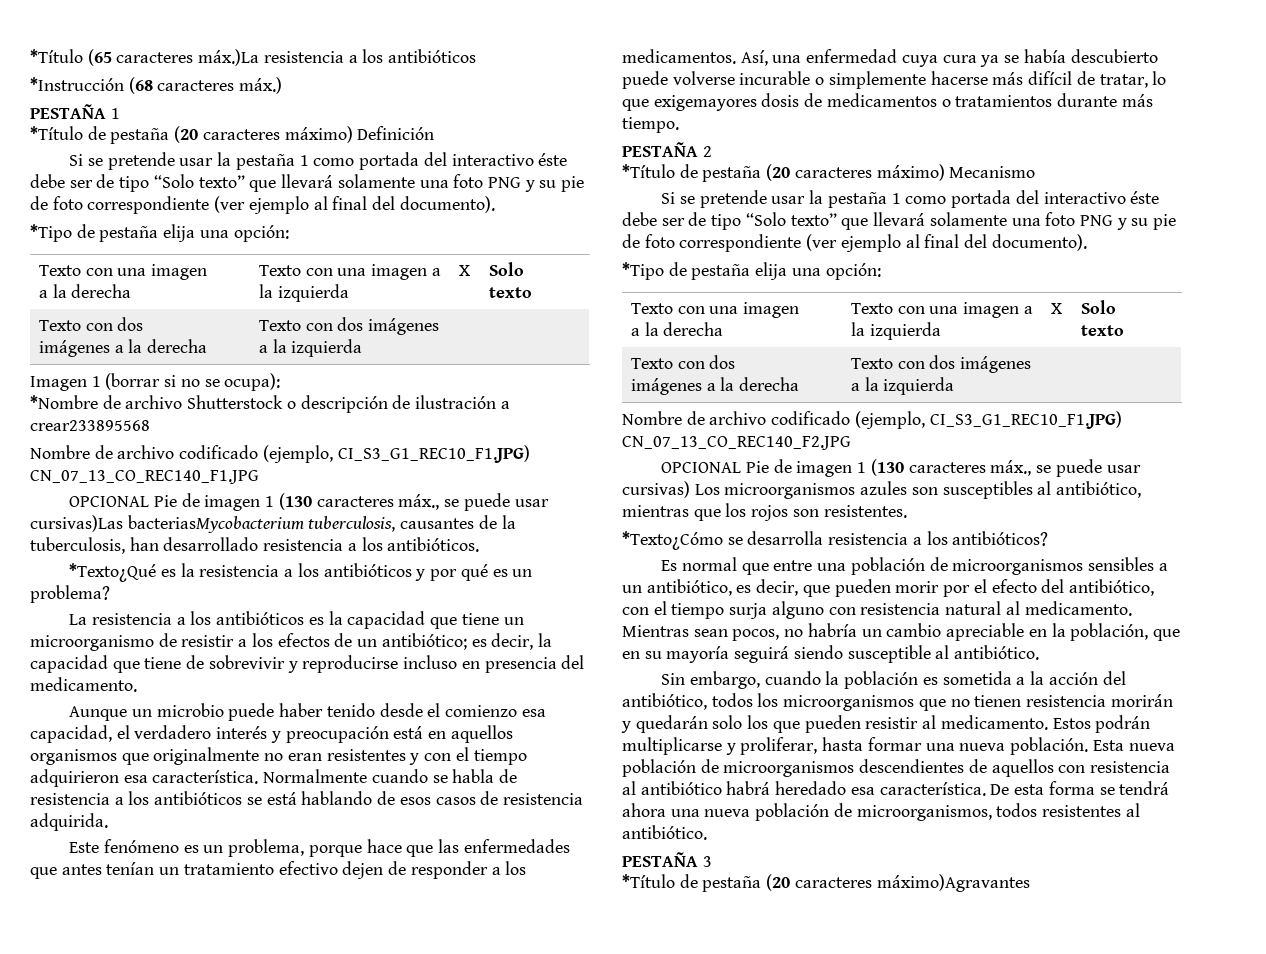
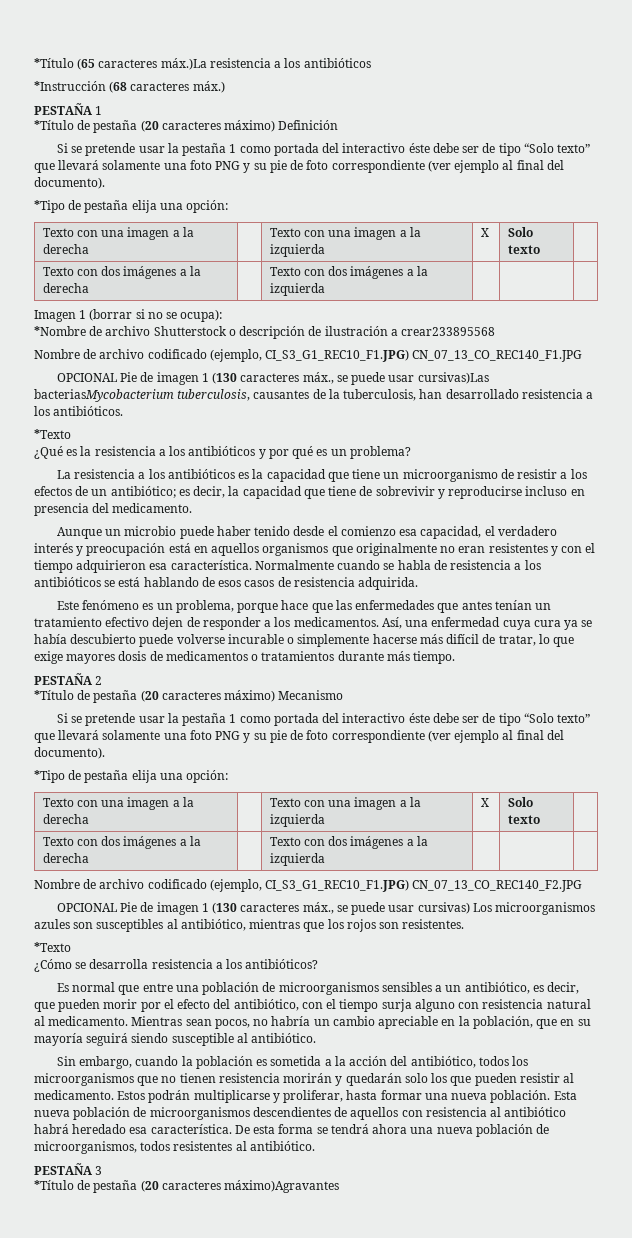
[69,563,157,582] *Texto¿Qué -> [34,429,71,439] [34,446,63,459] *Texto // ¿Qué
[653,95,757,111] exigemayores -> [34,651,116,664] exige mayores
[622,531,723,550] *Texto¿Cómo -> [34,942,71,952] [34,959,72,972] *Texto // ¿Cómo

